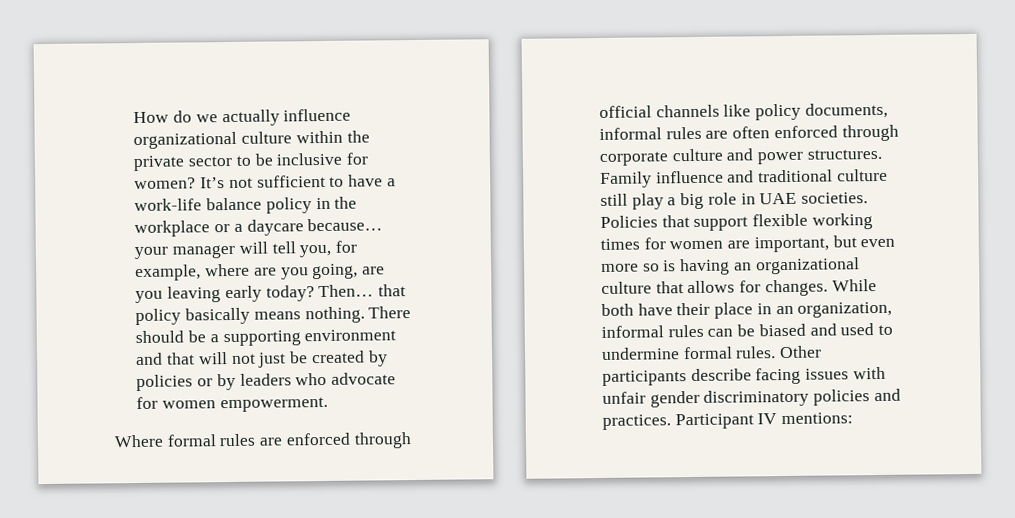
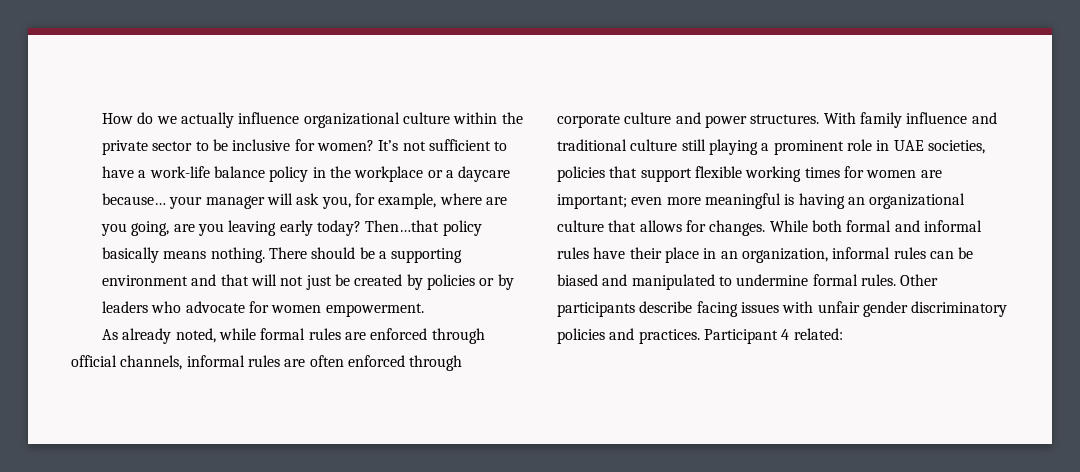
[271,241,296,254] tell -> [296,193,320,205] ask
[318,284,407,298] Then… that -> [365,220,440,232] Then…that
[114,434,164,448] Where -> [101,328,256,344] As already noted, while
[655,102,888,121] channels like policy documents, -> [120,355,183,370] channels,
[600,171,652,188] Family -> [823,112,902,128] With family
[631,192,705,210] play a big -> [708,139,844,155] playing a prominent
[801,192,869,204] [600,215,658,228] societies. Policies -> [927,140,985,154] [557,166,605,182] societies, policies
[753,235,857,253] important, but -> [557,194,627,209] important;
[642,263,660,272] so -> [704,193,781,209] meaningful
(634, 309) none -> [846,220,982,232] [557,247,589,259] formal and informal rules
[840,323,875,336] used -> [631,274,715,290] manipulated
[757,412,854,425] IV mentions: -> [781,328,843,340] 4 related:

